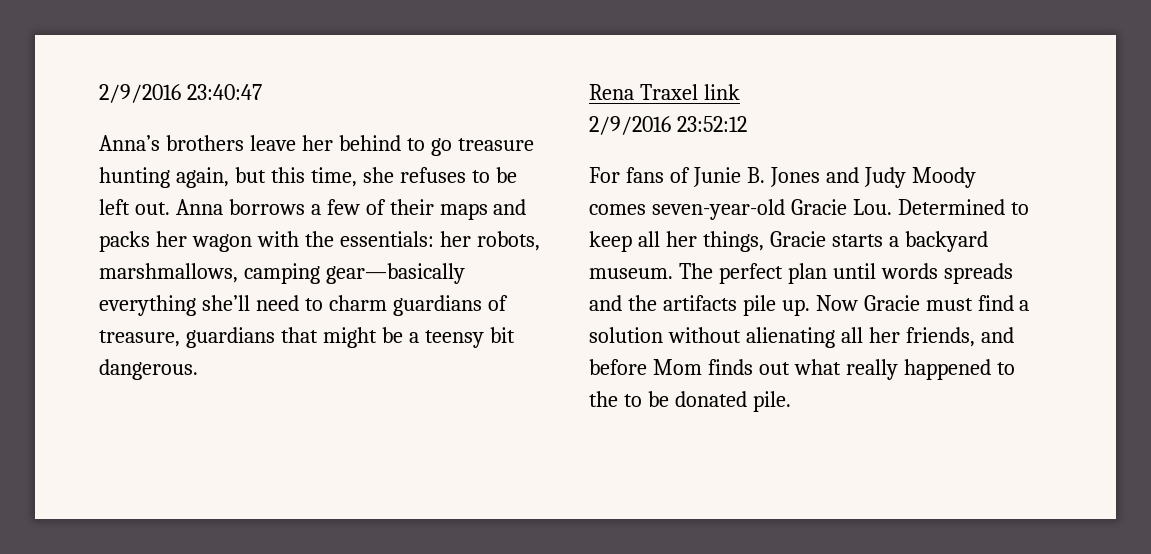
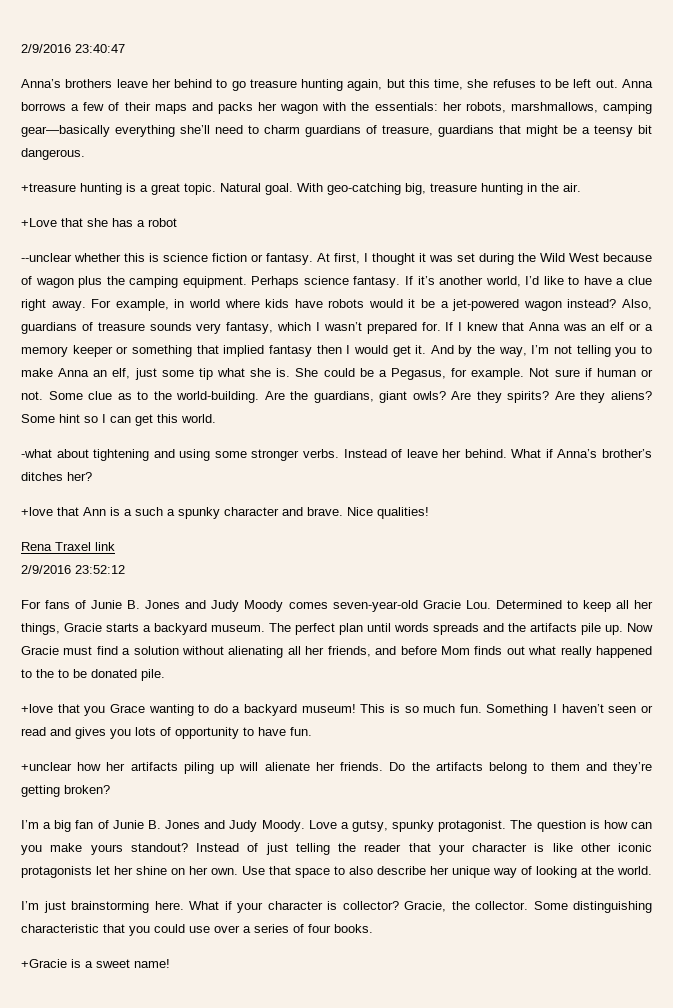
(198, 369) none -> [21,183,581,195] [21,218,177,227] [21,253,652,265] [21,276,652,288] [21,299,652,311] [21,322,654,334] [21,345,652,357] [21,368,653,380] [21,391,652,403] [21,414,216,426] [21,449,652,461] [21,472,92,481] [21,507,429,519] // +treasure hunting is a great topic. Natural goal. With geo-catching big, treasure hunting in the air. // +Love that she has a robot // --unclear whether this is science fiction or fantasy. At first, I thought it was set during the Wild West because of wagon plus the camping equipment. Perhaps science fantasy. If it’s another world, I’d like to have a clue right away. For example, in world where kids have robots would it be a jet-powered wagon instead? Also, guardians of treasure sounds very fantasy, which I wasn’t prepared for. If I knew that Anna was an elf or a memory keeper or something that implied fantasy then I would get it. And by the way, I’m not telling you to make Anna an elf, just some tip what she is. She could be a Pegasus, for example. Not sure if human or not. Some clue as to the world-building. Are the guardians, giant owls? Are they spirits? Are they aliens? Some hint so I can get this world. // -what about tightening and using some stronger verbs. Instead of leave her behind. What if Anna’s brother’s ditches her? // +love that Ann is a such a spunky character and brave. Nice qualities!
(791, 401) none -> [21,704,654,716] [21,727,312,739] [21,762,653,774] [21,785,110,797] [21,820,652,832] [21,843,652,855] [21,866,652,878] [21,901,652,913] [21,924,373,936] [21,959,170,968] // +love that you Grace wanting to do a backyard museum! This is so much fun. Something I haven’t seen or read and gives you lots of opportunity to have fun. // +unclear how her artifacts piling up will alienate her friends. Do the artifacts belong to them and they’re getting broken? // I’m a big fan of Junie B. Jones and Judy Moody. Love a gutsy, spunky protagonist. The question is how can you make yours standout? Instead of just telling the reader that your character is like other iconic protagonists let her shine on her own. Use that space to also describe her unique way of looking at the world. // I’m just brainstorming here. What if your character is collector? Gracie, the collector. Some distinguishing characteristic that you could use over a series of four books. // +Gracie is a sweet name!

